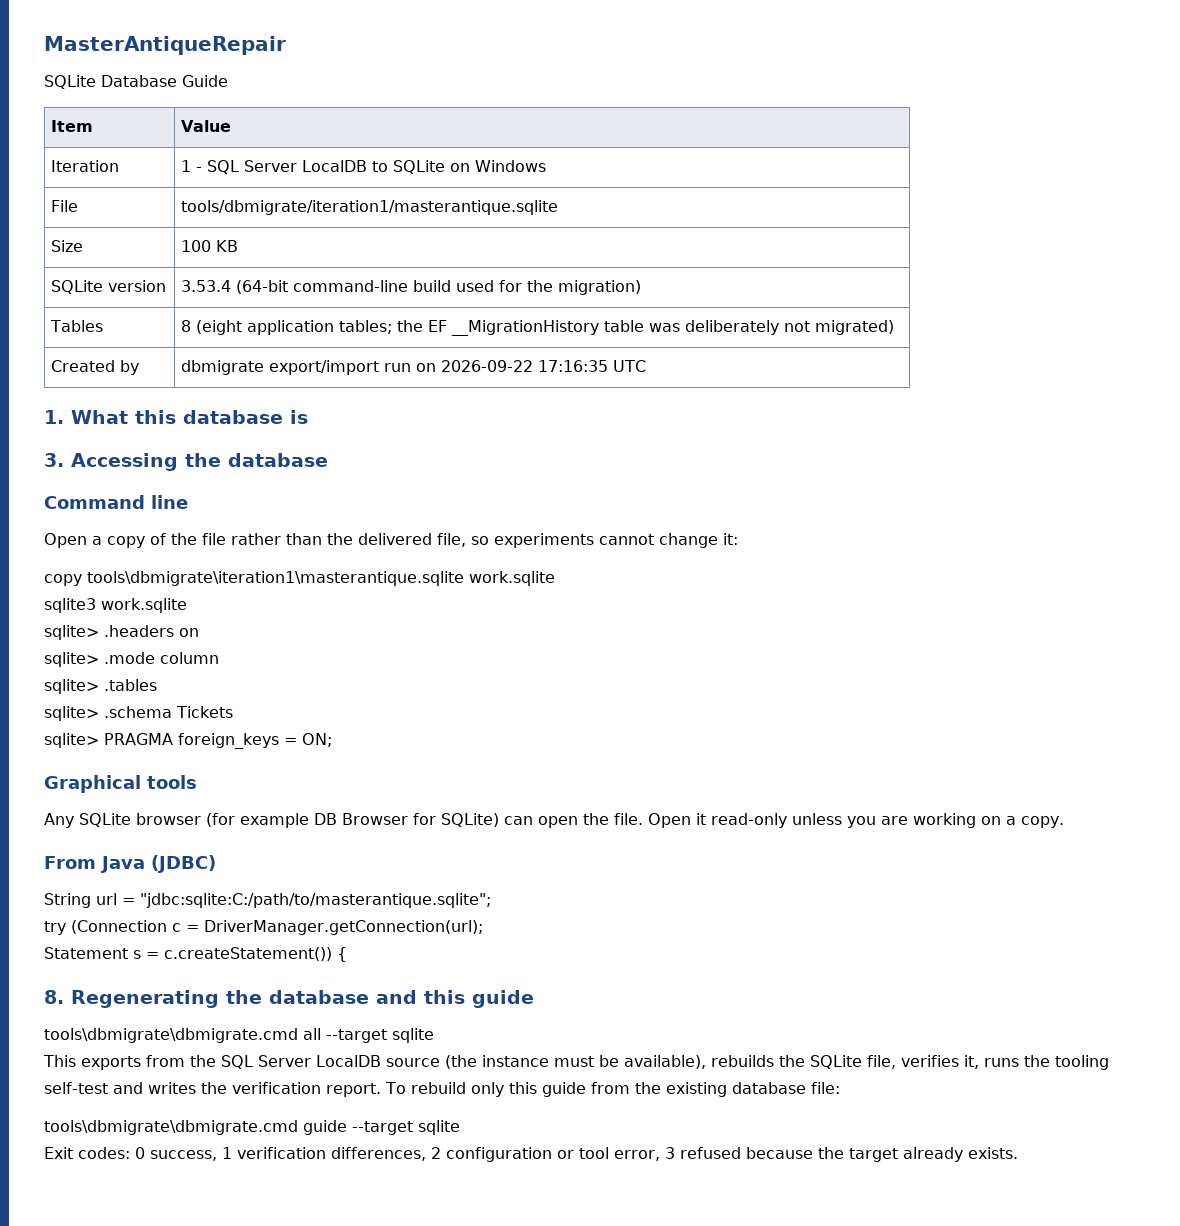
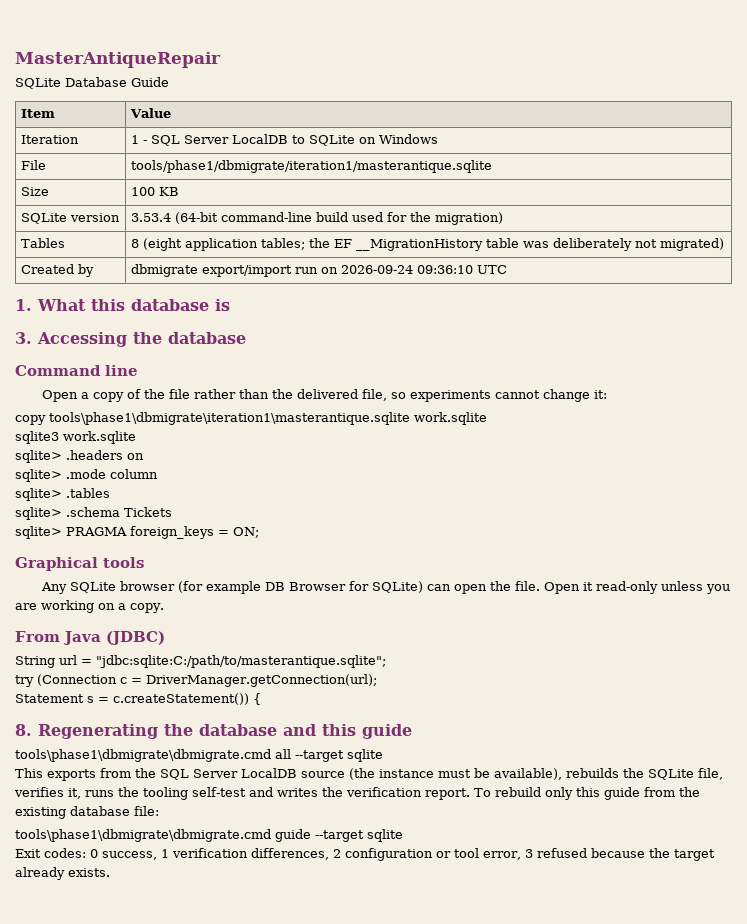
[181,200,559,215] tools/dbmigrate/iteration1/masterantique.sqlite -> [130,160,492,173] tools/phase1/dbmigrate/iteration1/masterantique.sqlite
[441,360,609,372] 2026-09-22 17:16:35 -> [340,265,473,274] 2026-09-24 09:36:10
[87,571,464,586] tools\dbmigrate\iteration1\masterantique.sqlite -> [49,412,410,425] tools\phase1\dbmigrate\iteration1\masterantique.sqlite
[44,1028,298,1043] tools\dbmigrate\dbmigrate.cmd -> [15,749,271,762] tools\phase1\dbmigrate\dbmigrate.cmd
[44,1120,298,1135] tools\dbmigrate\dbmigrate.cmd -> [15,829,271,842] tools\phase1\dbmigrate\dbmigrate.cmd

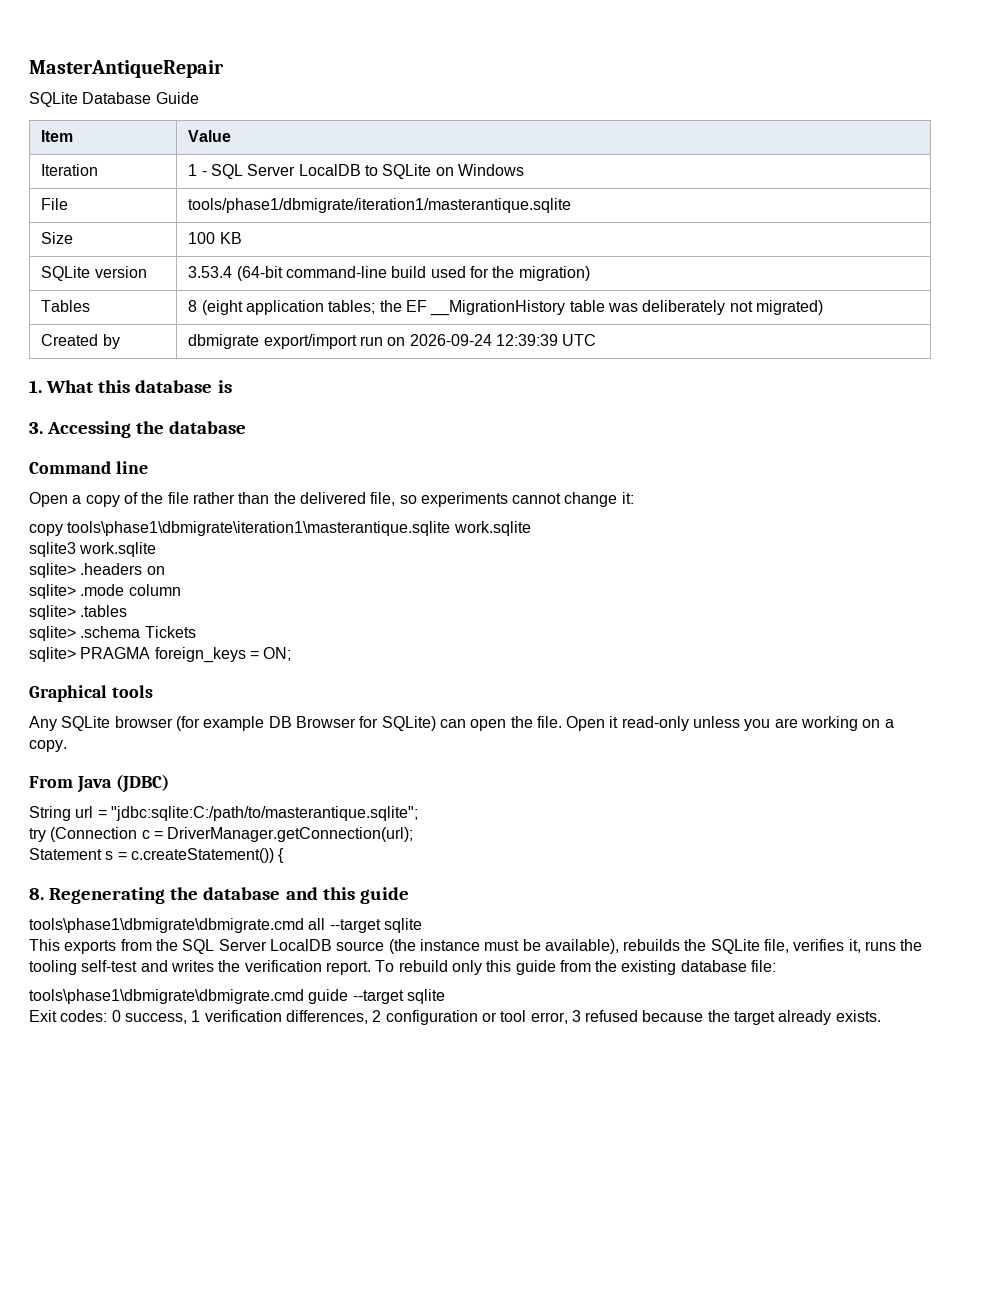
[416,265,473,274] 09:36:10 -> [496,334,559,346] 12:39:39

